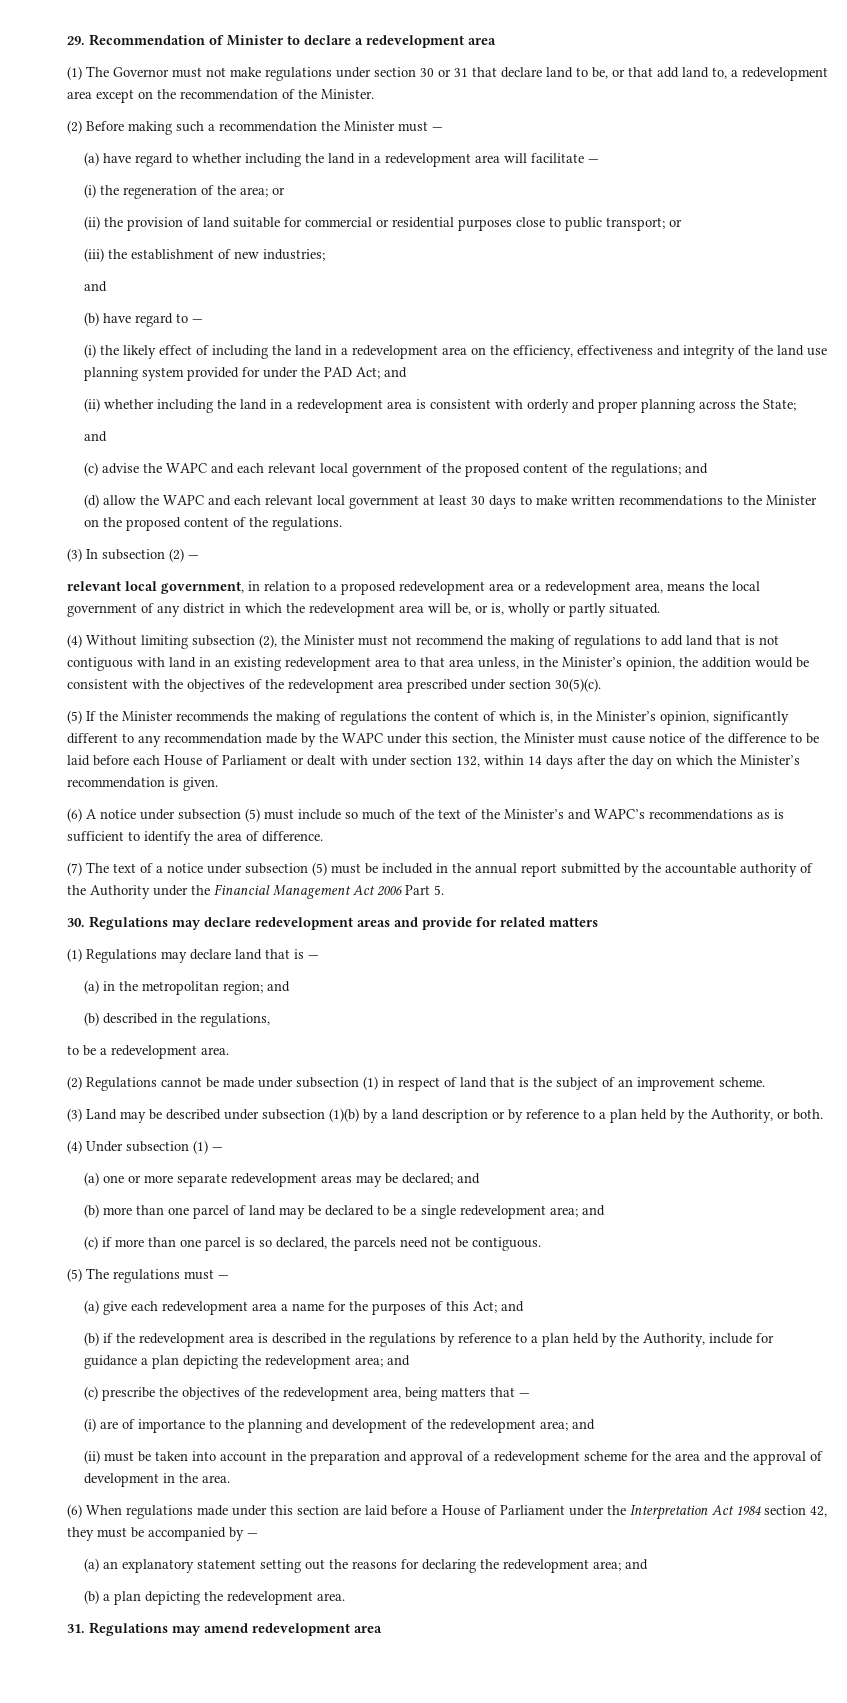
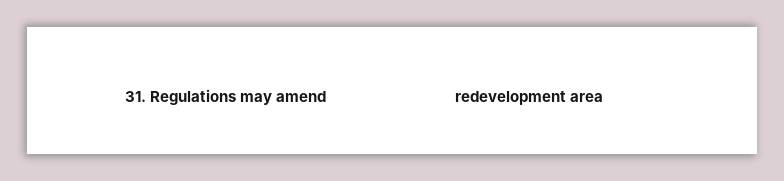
[67,34,497,48] [67,66,829,81] [67,89,375,103] [67,120,444,135] [83,152,599,167] [83,184,285,199] [83,216,682,231] [83,248,325,262] [83,281,107,292] [83,312,203,327] [83,344,827,359] [83,367,407,381] [83,398,796,413] [83,431,107,442] [83,462,708,477] [83,494,817,509] [83,517,342,531] [67,548,200,562] [67,581,761,595] [67,603,661,617] [67,634,780,649] [67,657,810,671] [67,678,602,693] [67,710,790,725] [67,733,820,747] [67,755,801,769] [67,777,219,791] [67,808,785,822] [67,831,324,845] [67,862,814,877] [67,884,445,899] [67,916,599,930] [67,948,320,963] [83,980,290,995] [83,1012,270,1027] [67,1045,230,1059] [67,1076,766,1091] [67,1108,824,1123] [67,1140,224,1154] [83,1172,480,1187] [83,1204,605,1219] [83,1236,541,1251] [67,1268,230,1283] [83,1300,524,1315] [83,1332,774,1347] [83,1355,410,1369] [83,1386,530,1401] [83,1418,595,1433] [83,1450,823,1465] [83,1473,230,1487] [67,1504,828,1520] [67,1527,259,1541] [83,1558,648,1573] [83,1590,345,1605] 29. Recommendation of Minister to declare a redevelopment area // (1) The Governor must not make regulations under section 30 or 31 that declare land to be, or that add land to, a redevelopment area except on the recommendation of the Minister. // (2) Before making such a recommendation the Minister must — // (a) have regard to whether including the land in a redevelopment area will facilitate — // (i) the regeneration of the area; or // (ii) the provision of land suitable for commercial or residential purposes close to public transport; or // (iii) the establishment of new industries; // and // (b) have regard to — // (i) the likely effect of including the land in a redevelopment area on the efficiency, effectiveness and integrity of the land use planning system provided for under the PAD Act; and // (ii) whether including the land in a redevelopment area is consistent with orderly and proper planning across the State; // and // (c) advise the WAPC and each relevant local government of the proposed content of the regulations; and // (d) allow the WAPC and each relevant local government at least 30 days to make written recommendations to the Minister on the proposed content of the regulations. // (3) In subsection (2) — // relevant local government, in relation to a proposed redevelopment area or a redevelopment area, means the local government of any district in which the redevelopment area will be, or is, wholly or partly situated. // (4) Without limiting subsection (2), the Minister must not recommend the making of regulations to add land that is not contiguous with land in an existing redevelopment area to that area unless, in the Minister’s opinion, the addition would be consistent with the objectives of the redevelopment area prescribed under section 30(5)(c). // (5) If the Minister recommends the making of regulations the content of which is, in the Minister’s opinion, significantly different to any recommendation made by the WAPC under this section, the Minister must cause notice of the difference to be laid before each House of Parliament or dealt with under section 132, within 14 days after the day on which the Minister’s recommendation is given. // (6) A notice under subsection (5) must include so much of the text of the Minister’s and WAPC’s recommendations as is sufficient to identify the area of difference. // (7) The text of a notice under subsection (5) must be included in the annual report submitted by the accountable authority of the Authority under the Financial Management Act 2006 Part 5. // 30. Regulations may declare redevelopment areas and provide for related matters // (1) Regulations may declare land that is — // (a) in the metropolitan region; and // (b) described in the regulations, // to be a redevelopment area. // (2) Regulations cannot be made under subsection (1) in respect of land that is the subject of an improvement scheme. // (3) Land may be described under subsection (1)(b) by a land description or by reference to a plan held by the Authority, or both. // (4) Under subsection (1) — // (a) one or more separate redevelopment areas may be declared; and // (b) more than one parcel of land may be declared to be a single redevelopment area; and // (c) if more than one parcel is so declared, the parcels need not be contiguous. // (5) The regulations must — // (a) give each redevelopment area a name for the purposes of this Act; and // (b) if the redevelopment area is described in the regulations by reference to a plan held by the Authority, include for guidance a plan depicting the redevelopment area; and // (c) prescribe the objectives of the redevelopment area, being matters that — // (i) are of importance to the planning and development of the redevelopment area; and // (ii) must be taken into account in the preparation and approval of a redevelopment scheme for the area and the approval of development in the area. // (6) When regulations made under this section are laid before a House of Parliament under the Interpretation Act 1984 section 42, they must be accompanied by — // (a) an explanatory statement setting out the reasons for declaring the redevelopment area; and // (b) a plan depicting the redevelopment area. // -> (124, 96) none

